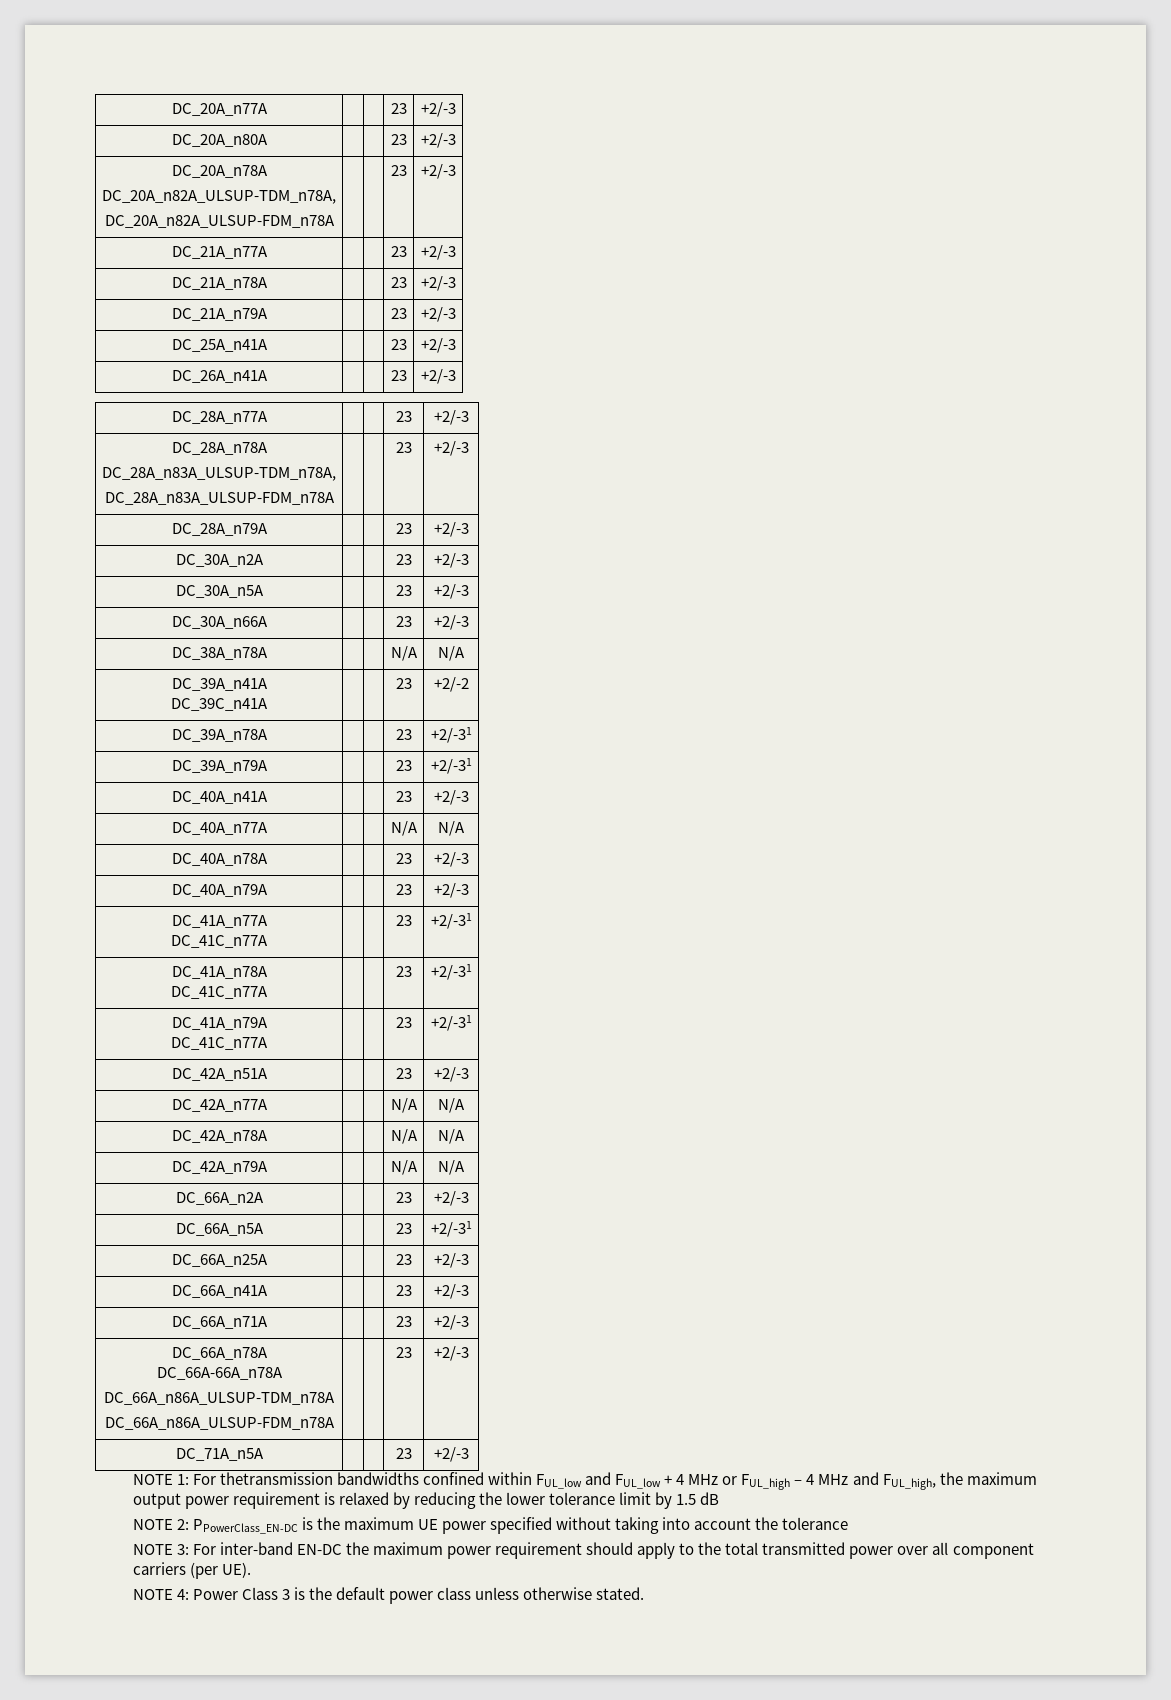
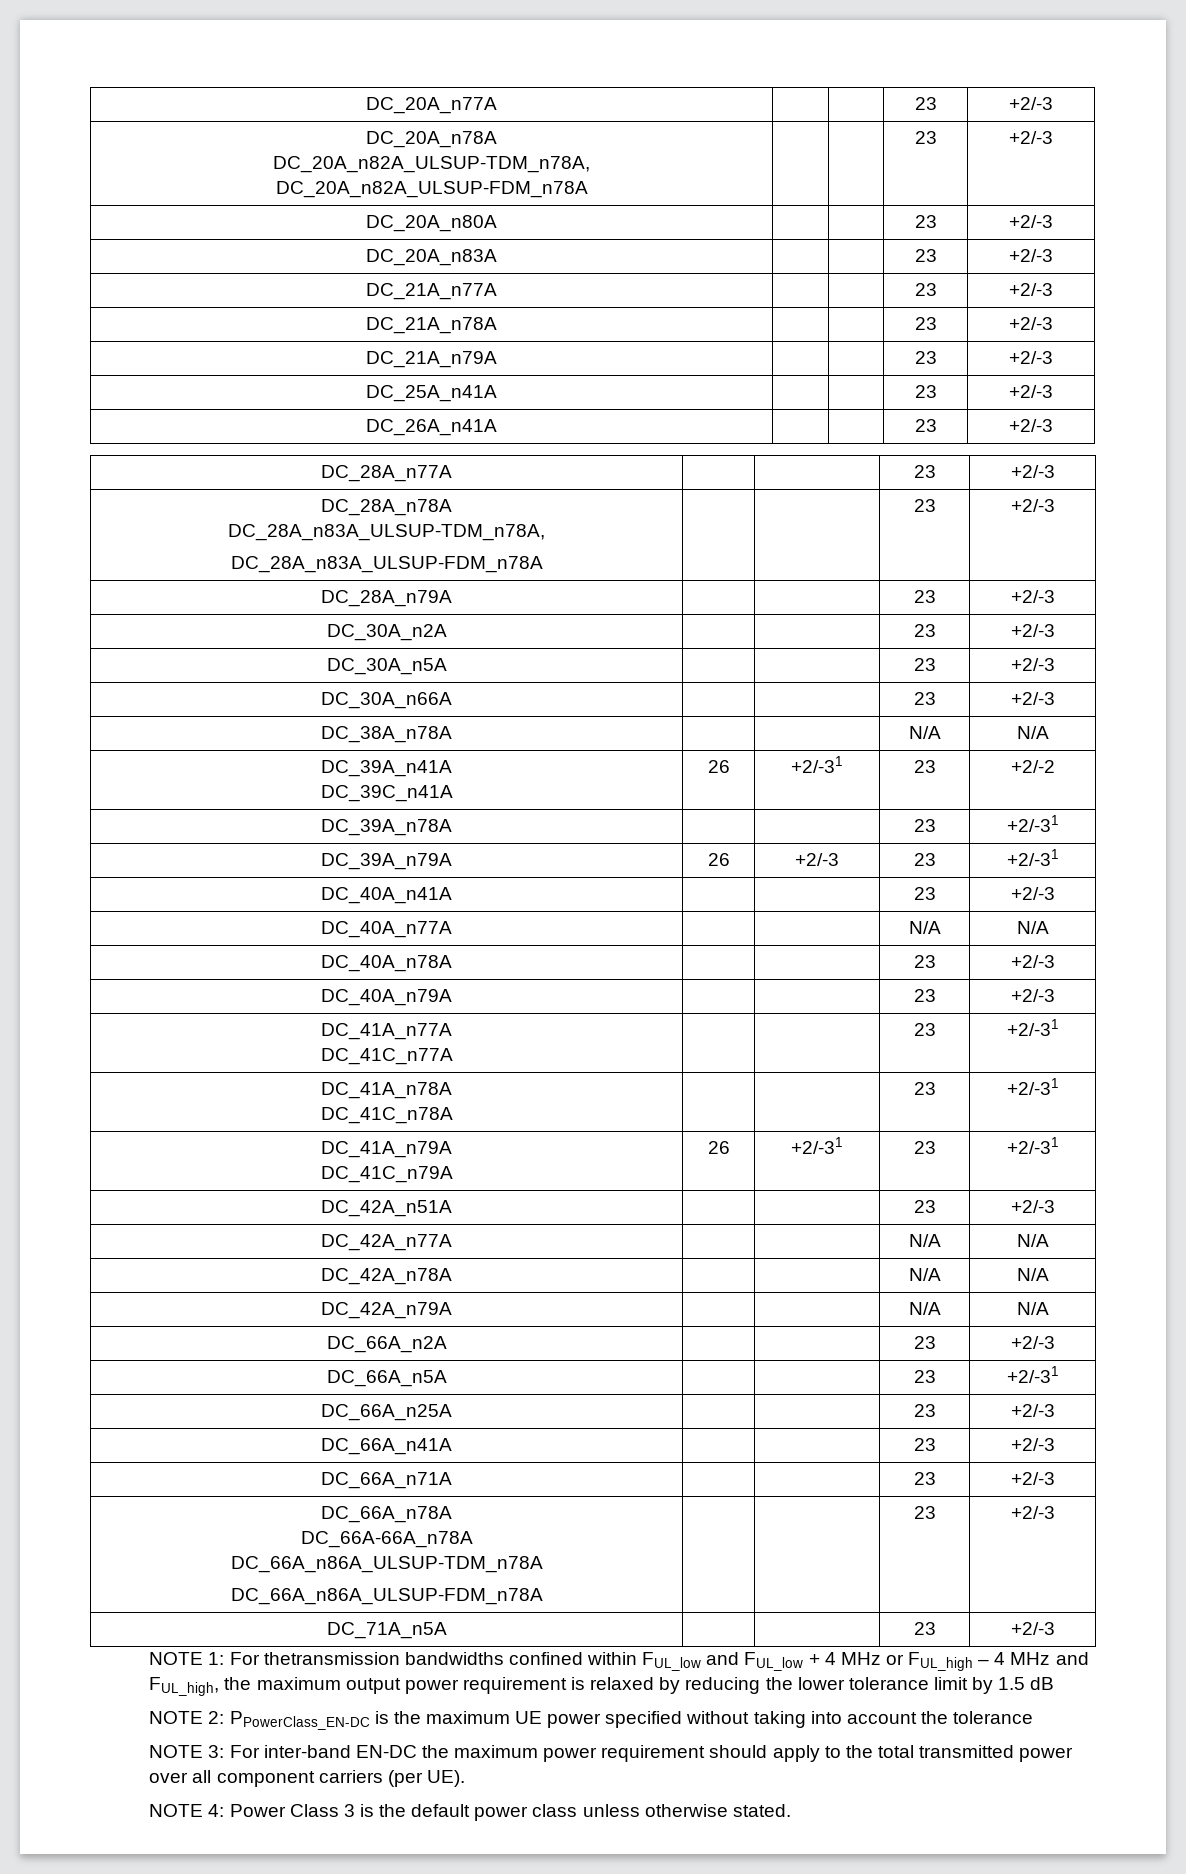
(456, 109) none -> [366,131,497,148] [273,156,590,173] [275,181,588,198] [914,131,937,144] [1009,131,1053,144] // DC_20A_n78A // DC_20A_n82A_ULSUP-TDM_n78A, // DC_20A_n82A_ULSUP-FDM_n78A | | | 23 | +2/-3
[171,165,268,178] [102,190,336,204] [104,215,335,228] DC_20A_n78A // DC_20A_n82A_ULSUP-TDM_n78A, // DC_20A_n82A_ULSUP-FDM_n78A -> [366,249,497,266] DC_20A_n83A
(268, 704) | -> [707,760,730,773] [791,756,843,773] 26 | +2/-31
(268, 766) | -> [707,853,730,866] [795,853,839,866] 26 | +2/-3
[171,986,268,999] DC_41C_n77A -> [320,1107,453,1124] DC_41C_n78A
[171,1037,268,1050] DC_41C_n77A | | -> [320,1166,453,1183] [707,1141,730,1154] [791,1137,843,1154] DC_41C_n79A | 26 | +2/-31

